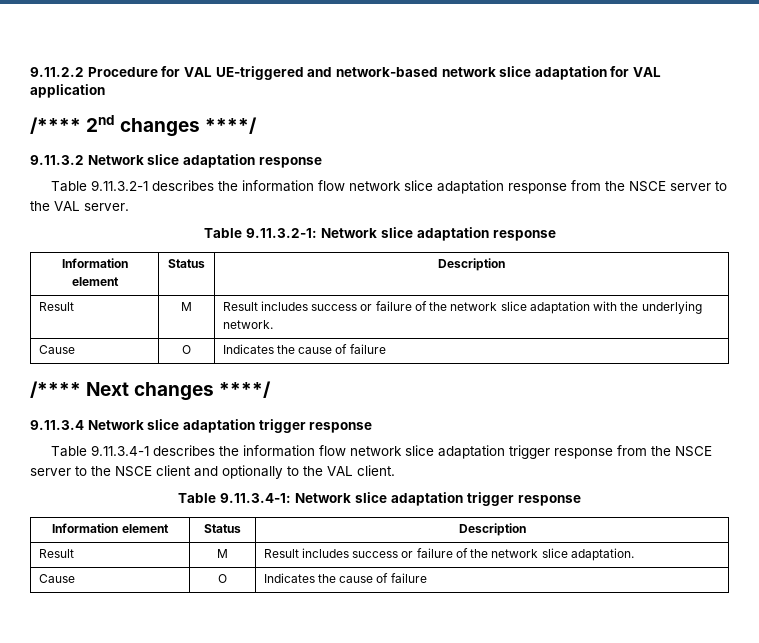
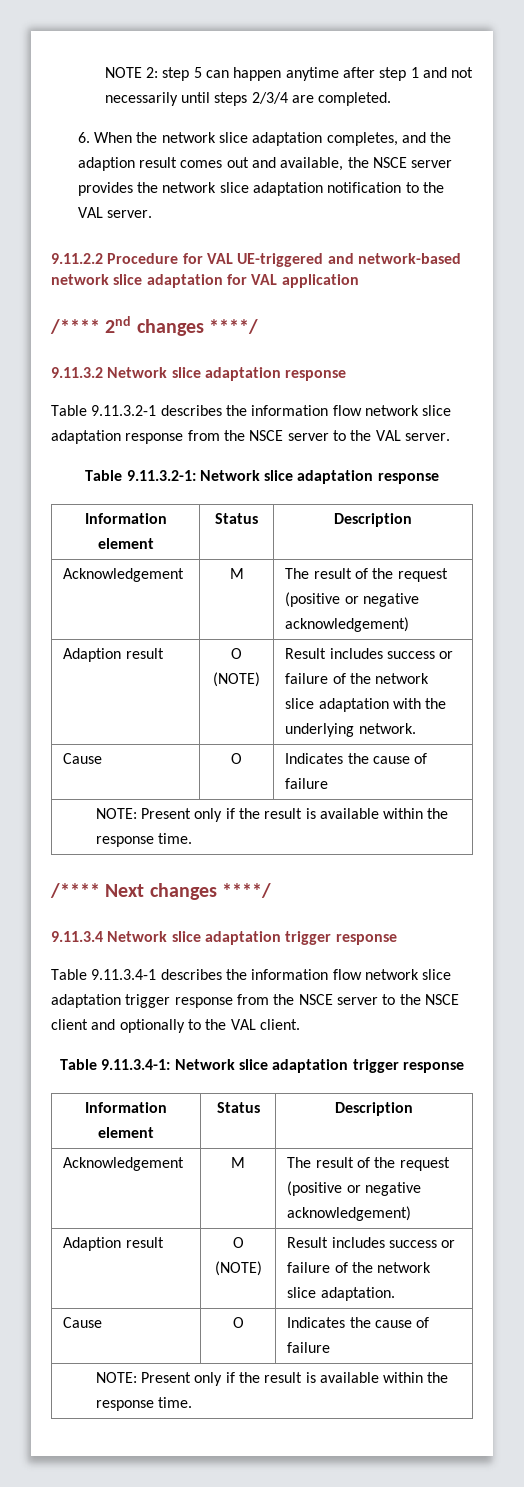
(30, 72) none -> [104,67,474,81] [104,92,392,106] [77,132,452,146] [77,157,453,171] [77,182,445,196] [77,207,153,218] NOTE 2: step 5 can happen anytime after step 1 and not necessarily until steps 2/3/4 are completed. // 6. When the network slice adaptation completes, and the adaption result comes out and available, the NSCE server provides the network slice adaptation notification to the VAL server. //
[38,302,74,311] [181,302,192,311] Result | M -> [63,568,185,582] [229,568,244,579] [285,568,448,582] [285,592,420,607] [285,617,410,632] [63,648,164,662] [231,648,242,659] [213,672,260,687] Acknowledgement | M | The result of the request (positive or negative acknowledgement) // Adaption result | O (NOTE)
(386, 349) none -> [95,808,449,822] [95,833,192,847] // NOTE: Present only if the result is available within the response time.
[38,549,74,558] [217,549,228,558] Result | M -> [63,1157,185,1171] [231,1157,245,1168] [287,1157,450,1171] [287,1181,422,1196] [287,1206,412,1221] [63,1237,164,1251] [232,1237,244,1248] [214,1261,262,1276] Acknowledgement | M | The result of the request (positive or negative acknowledgement) // Adaption result | O (NOTE)
(427, 578) none -> [95,1372,449,1386] [95,1397,192,1411] // NOTE: Present only if the result is available within the response time.

